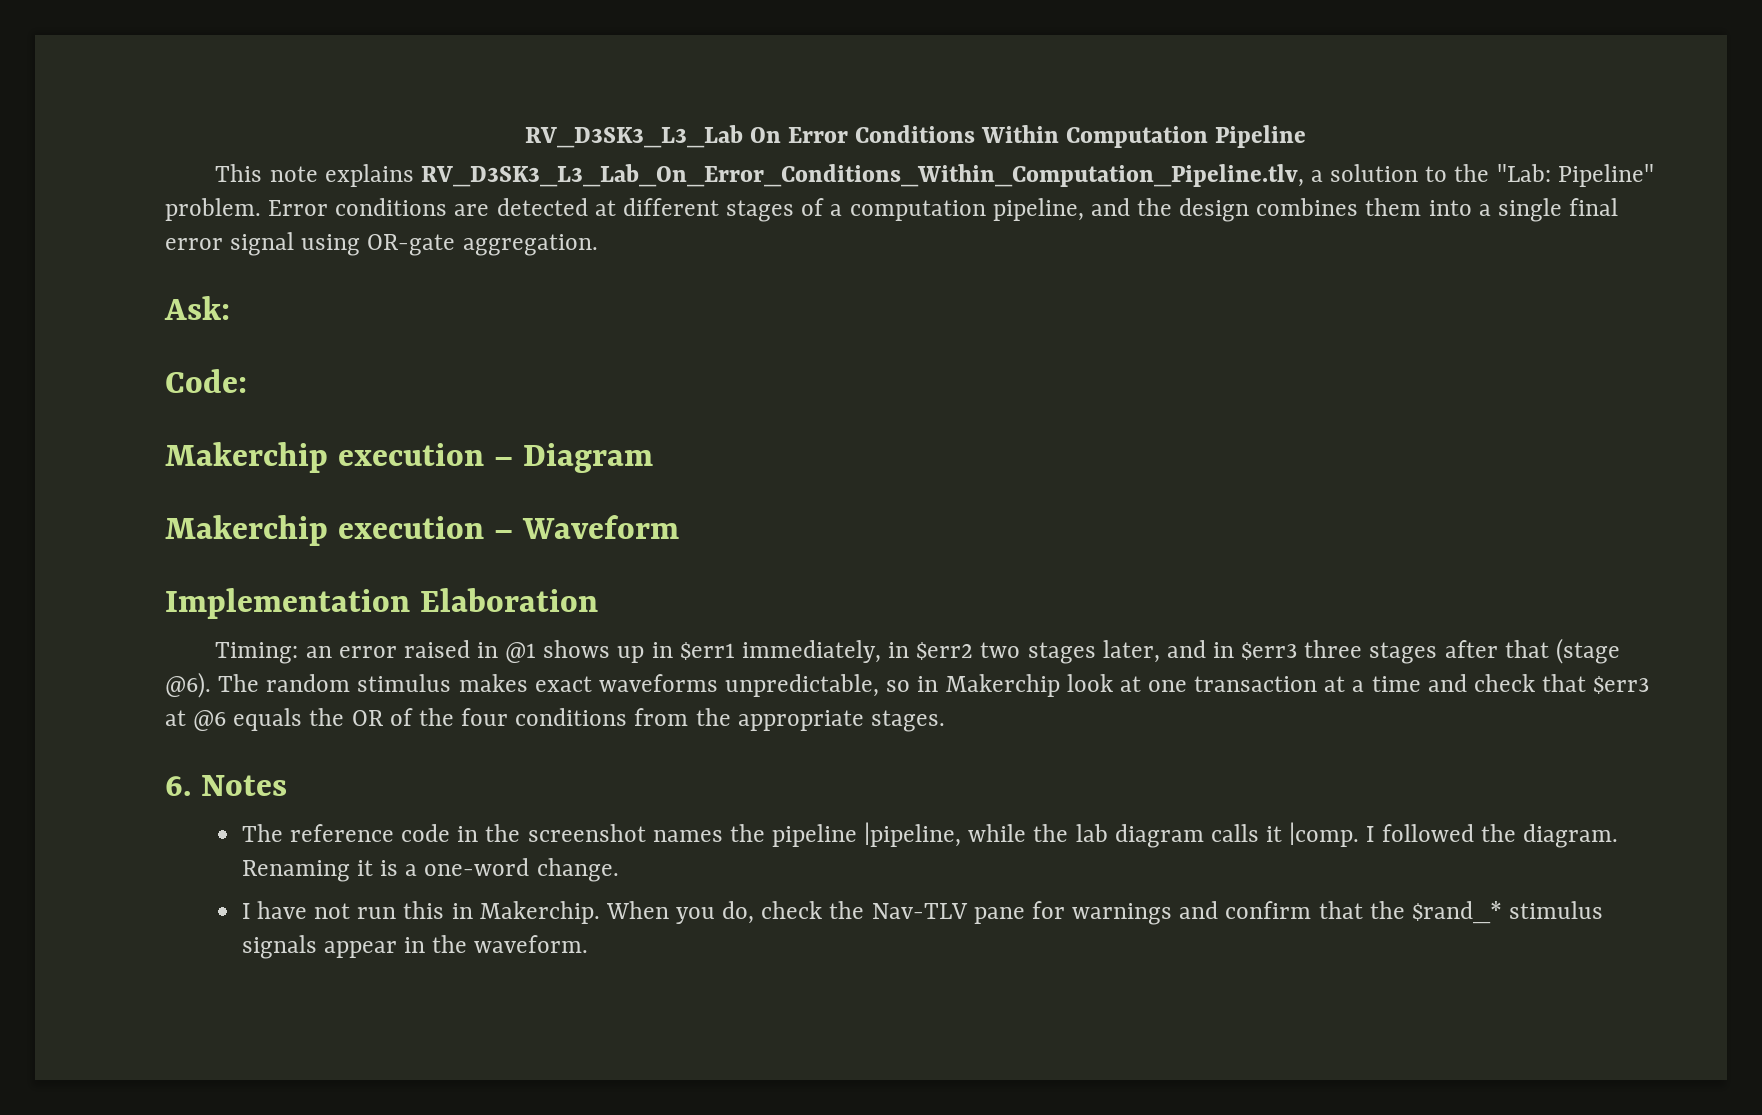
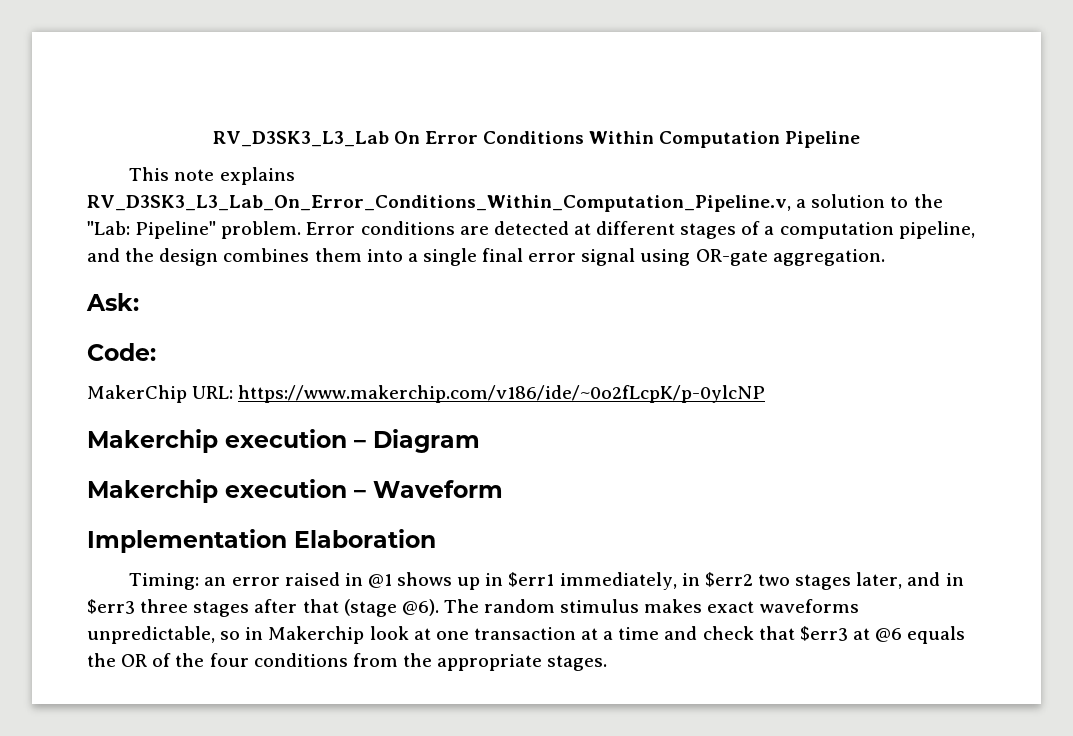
[420,164,1304,187] RV_D3SK3_L3_Lab_On_Error_Conditions_Within_Computation_Pipeline.tlv, -> [87,195,791,212] RV_D3SK3_L3_Lab_On_Error_Conditions_Within_Computation_Pipeline.v,
(247, 381) none -> [87,385,766,403] // MakerChip URL: https://www.makerchip.com/v186/ide/~0o2fLcpK/p-0ylcNP
[165,775,287,796] [241,822,1618,848] [241,858,619,882] [241,901,1603,925] [241,935,589,959] // 6. Notes // The reference code in the screenshot names the pipeline |pipeline, while the lab diagram calls it |comp. I followed the diagram. Renaming it is a one-word change. // I have not run this in Makerchip. When you do, check the Nav-TLV pane for warnings and confirm that the $rand_* stimulus signals appear in the waveform. -> (608, 663) none

